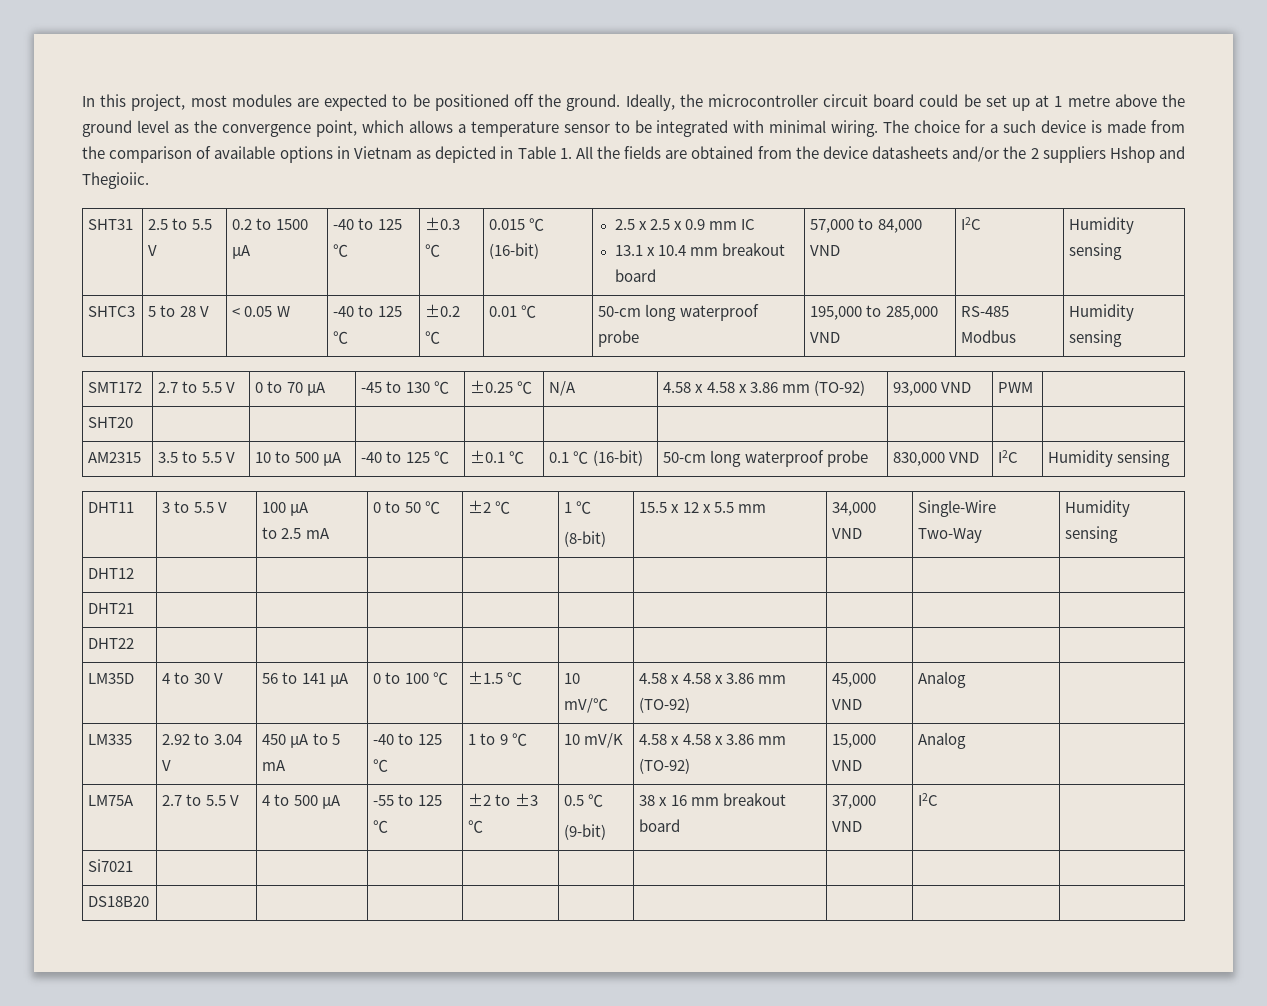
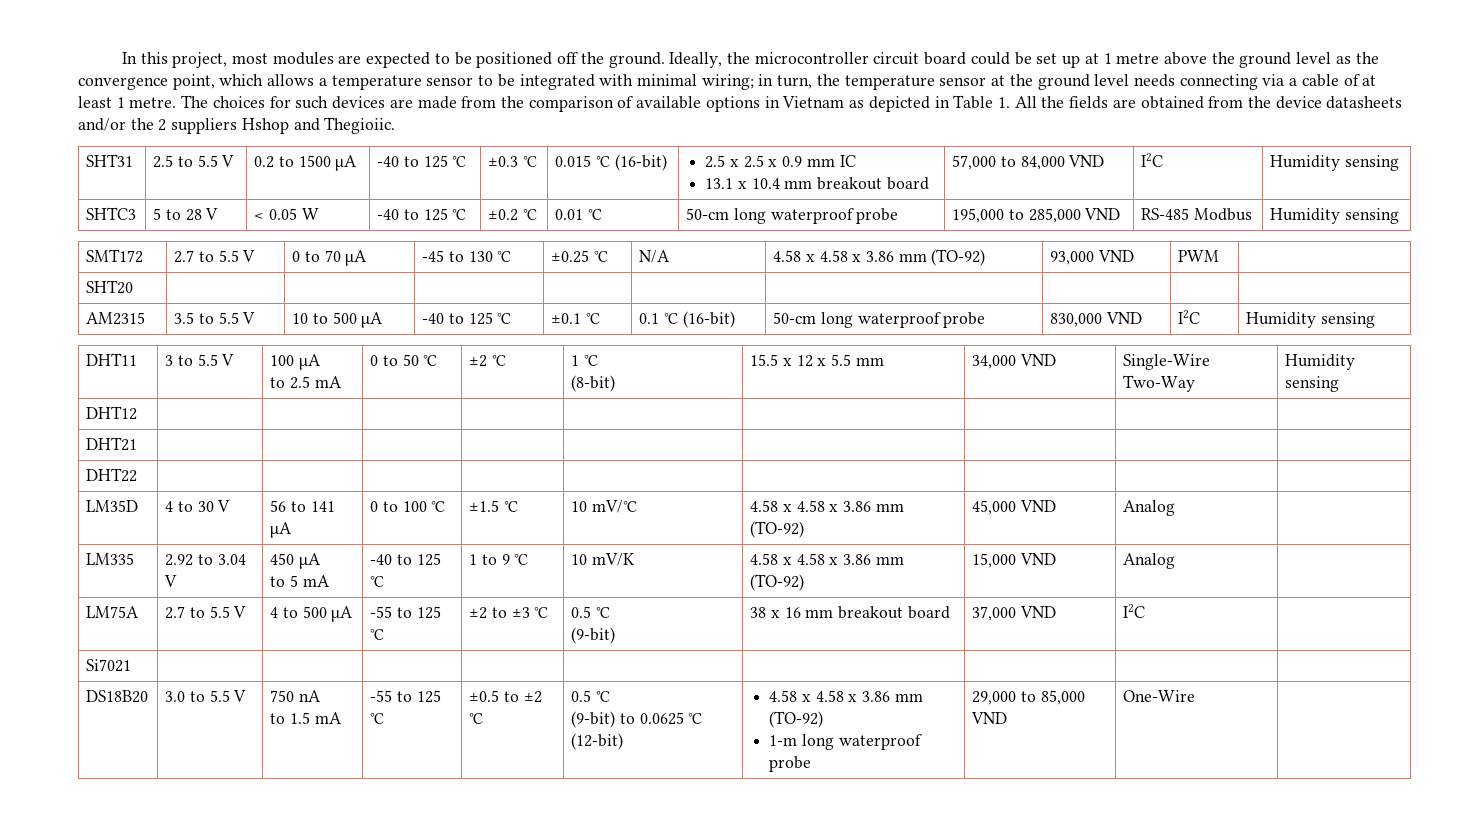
[831,120,1103,137] wiring. The choice for a such device is -> [701,74,1377,90] [78,95,413,109] wiring; in turn, the temperature sensor at the ground level needs connecting via a cable of at least 1 metre. The choices for such devices are
(310, 741) none -> (321, 561) //
(150, 901) | | | | | | | -> [165,690,247,702] [270,690,321,702] [270,712,342,724] [370,690,441,703] [370,713,385,724] [469,690,542,703] [469,713,484,724] [571,690,610,702] [571,711,703,728] [571,733,624,750] [769,690,923,702] [769,711,824,728] [769,734,922,750] [769,756,812,772] [972,690,1085,705] [971,712,1008,724] [1123,690,1196,702] 3.0 to 5.5 V | 750 nA // to 1.5 mA | -55 to 125 ℃ | ±0.5 to ±2 ℃ | 0.5 ℃ // (9-bit) to 0.0625 ℃ (12-bit) | 4.58 x 4.58 x 3.86 mm (TO-92) // 1-m long waterproof probe | 29,000 to 85,000 VND | One-Wire

